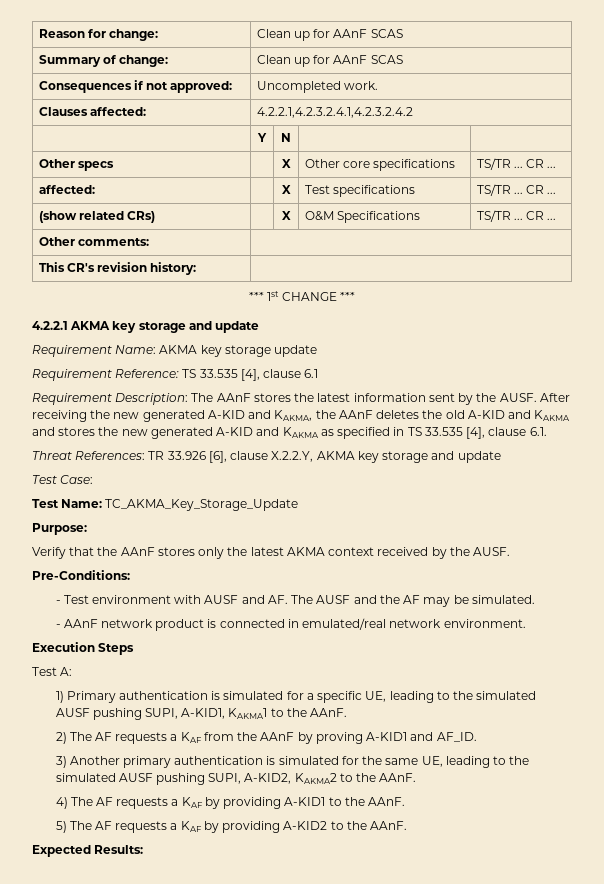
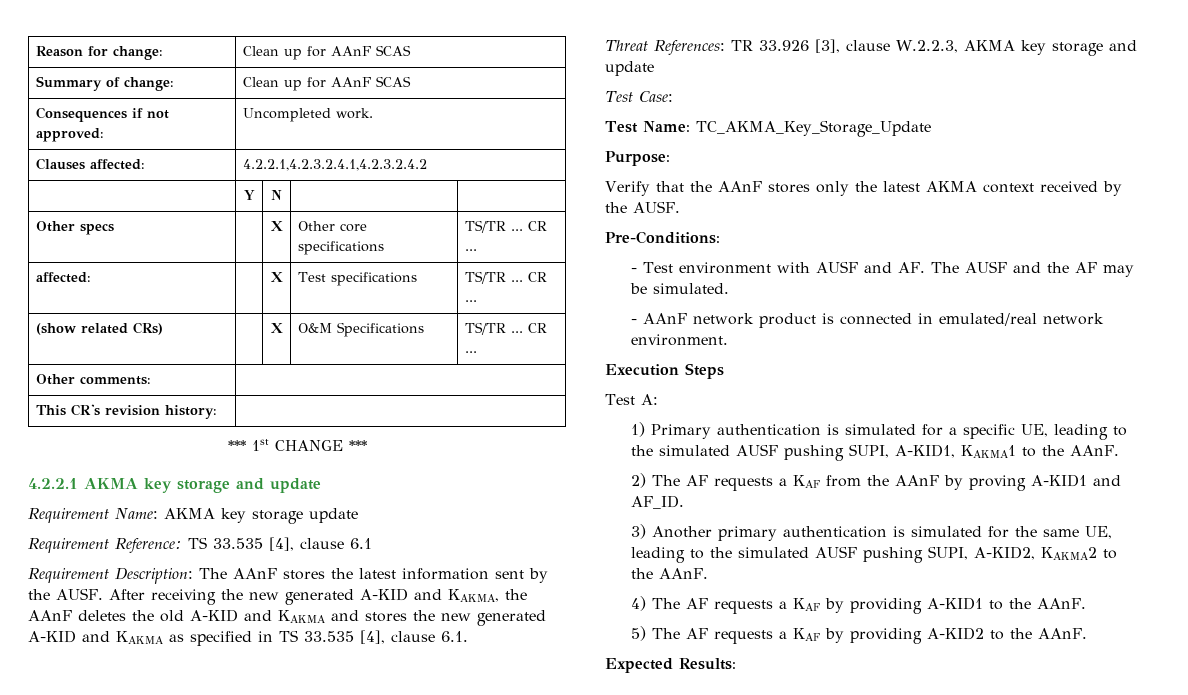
[208,451,314,463] [6], clause X.2.2.Y, -> [815,39,958,53] [3], clause W.2.2.3,

